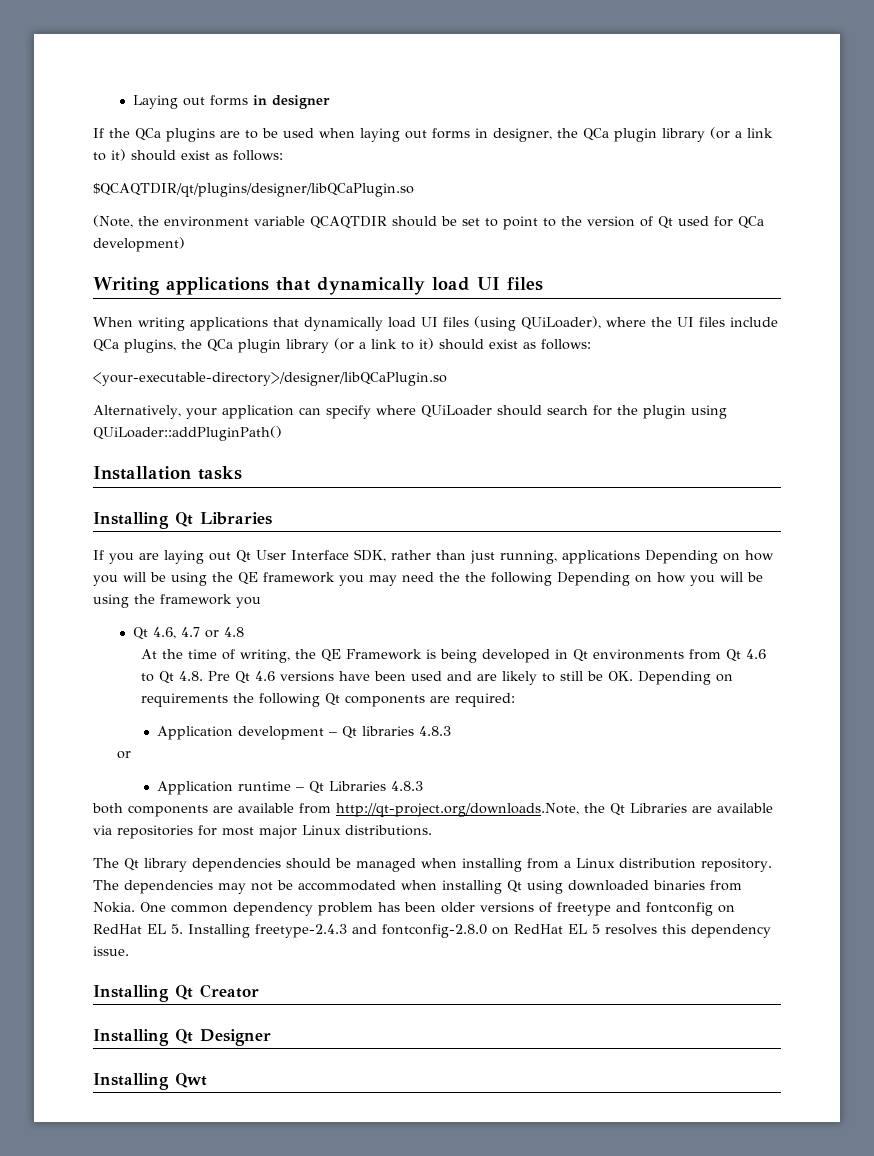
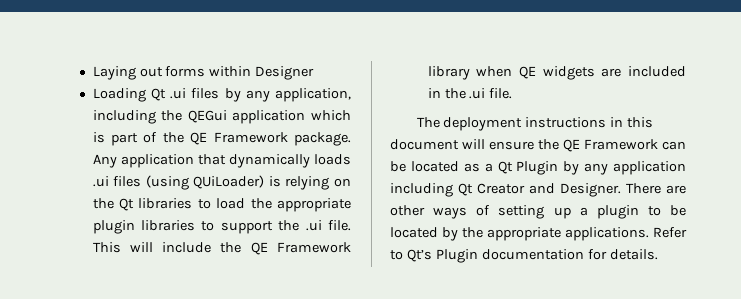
[253,95,331,109] [93,127,773,142] [93,149,283,161] [93,183,414,197] [93,215,764,230] [93,237,185,252] [93,277,543,295] [93,316,778,331] [93,338,591,353] [93,372,447,386] [93,405,727,419] [93,426,282,441] [93,466,242,480] [93,512,272,529] [93,549,774,564] [93,572,763,586] [93,594,261,608] [133,627,245,640] [141,649,767,663] [141,671,734,685] [141,693,516,707] [157,726,452,740] [117,751,132,759] [157,781,424,795] [92,803,773,817] [93,825,432,839] [93,858,772,872] [93,880,742,894] [93,902,735,916] [93,924,771,938] [93,946,129,956] [93,984,259,1002] [93,1029,271,1046] [93,1073,207,1090] in designer // If the QCa plugins are to be used when laying out forms in designer, the QCa plugin library (or a link to it) should exist as follows: // $QCAQTDIR/qt/plugins/designer/libQCaPlugin.so // (Note, the environment variable QCAQTDIR should be set to point to the version of Qt used for QCa development) // Writing applications that dynamically load UI files // When writing applications that dynamically load UI files (using QUiLoader), where the UI files include QCa plugins, the QCa plugin library (or a link to it) should exist as follows: // <your-executable-directory>/designer/libQCaPlugin.so // Alternatively, your application can specify where QUiLoader should search for the plugin using QUiLoader::addPluginPath() // Installation tasks // Installing Qt Libraries // If you are laying out Qt User Interface SDK, rather than just running, applications Depending on how you will be using the QE framework you may need the the following Depending on how you will be using the framework you // Qt 4.6, 4.7 or 4.8 // At the time of writing, the QE Framework is being developed in Qt environments from Qt 4.6 to Qt 4.8. Pre Qt 4.6 versions have been used and are likely to still be OK. Depending on requirements the following Qt components are required: // Application development – Qt libraries 4.8.3 // or // Application runtime – Qt Libraries 4.8.3 // both components are available from http://qt-project.org/downloads.Note, the Qt Libraries are available via repositories for most major Linux distributions. // The Qt library dependencies should be managed when installing from a Linux distribution repository. The dependencies may not be accommodated when installing Qt using downloaded binaries from Nokia. One common dependency problem has been older versions of freetype and fontconfig on RedHat EL 5. Installing freetype-2.4.3 and fontconfig-2.8.0 on RedHat EL 5 resolves this dependency issue. // Installing Qt Creator // Installing Qt Designer // Installing Qwt -> [209,66,315,80] [92,88,352,102] [92,110,352,124] [92,132,351,146] [92,154,351,168] [92,175,352,190] [92,198,351,212] [92,220,351,234] [92,242,351,255] [427,66,686,80] [427,88,513,99] [416,117,654,131] [390,139,686,152] [390,161,686,175] [390,183,686,197] [390,205,686,219] [390,227,687,241] [390,249,658,263] within Designer // Loading Qt .ui files by any application, including the QEGui application which is part of the QE Framework package. Any application that dynamically loads .ui files (using QUiLoader) is relying on the Qt libraries to load the appropriate plugin libraries to support the .ui file. This will include the QE Framework library when QE widgets are included in the .ui file. // The deployment instructions in this document will ensure the QE Framework can be located as a Qt Plugin by any application including Qt Creator and Designer. There are other ways of setting up a plugin to be located by the appropriate applications. Refer to Qt’s Plugin documentation for details.

